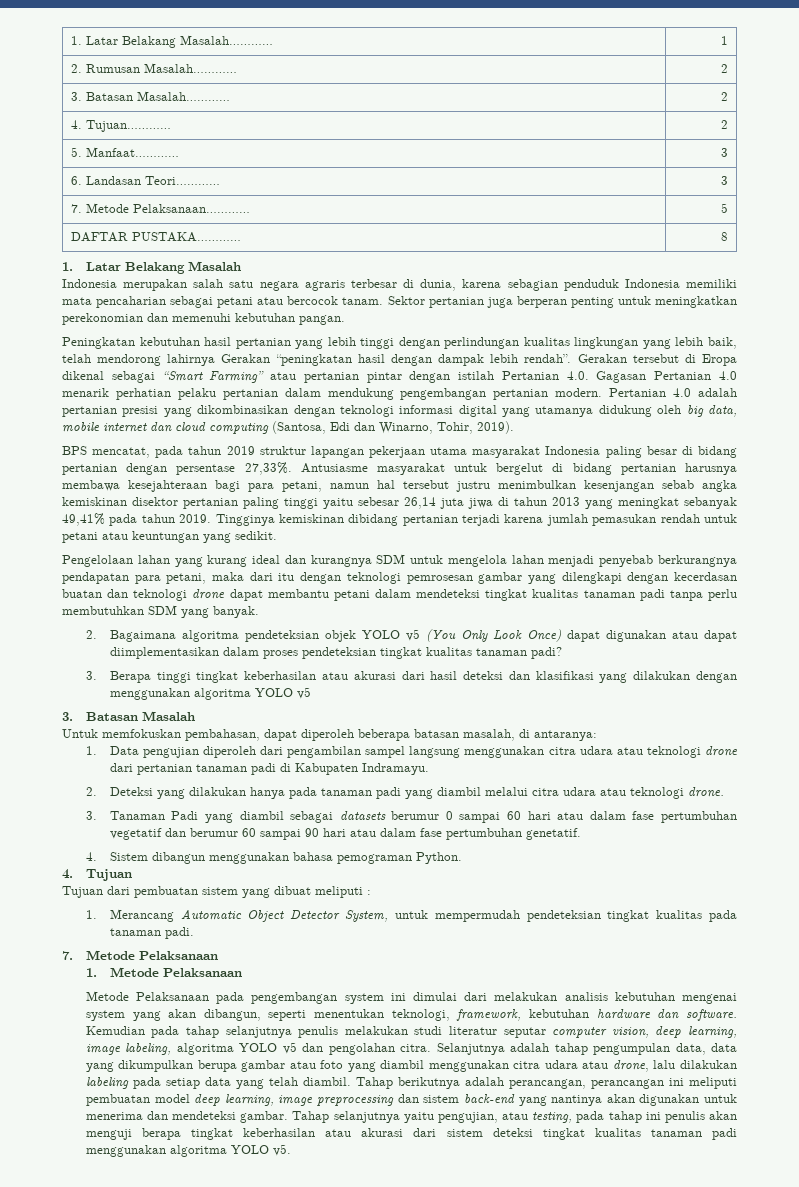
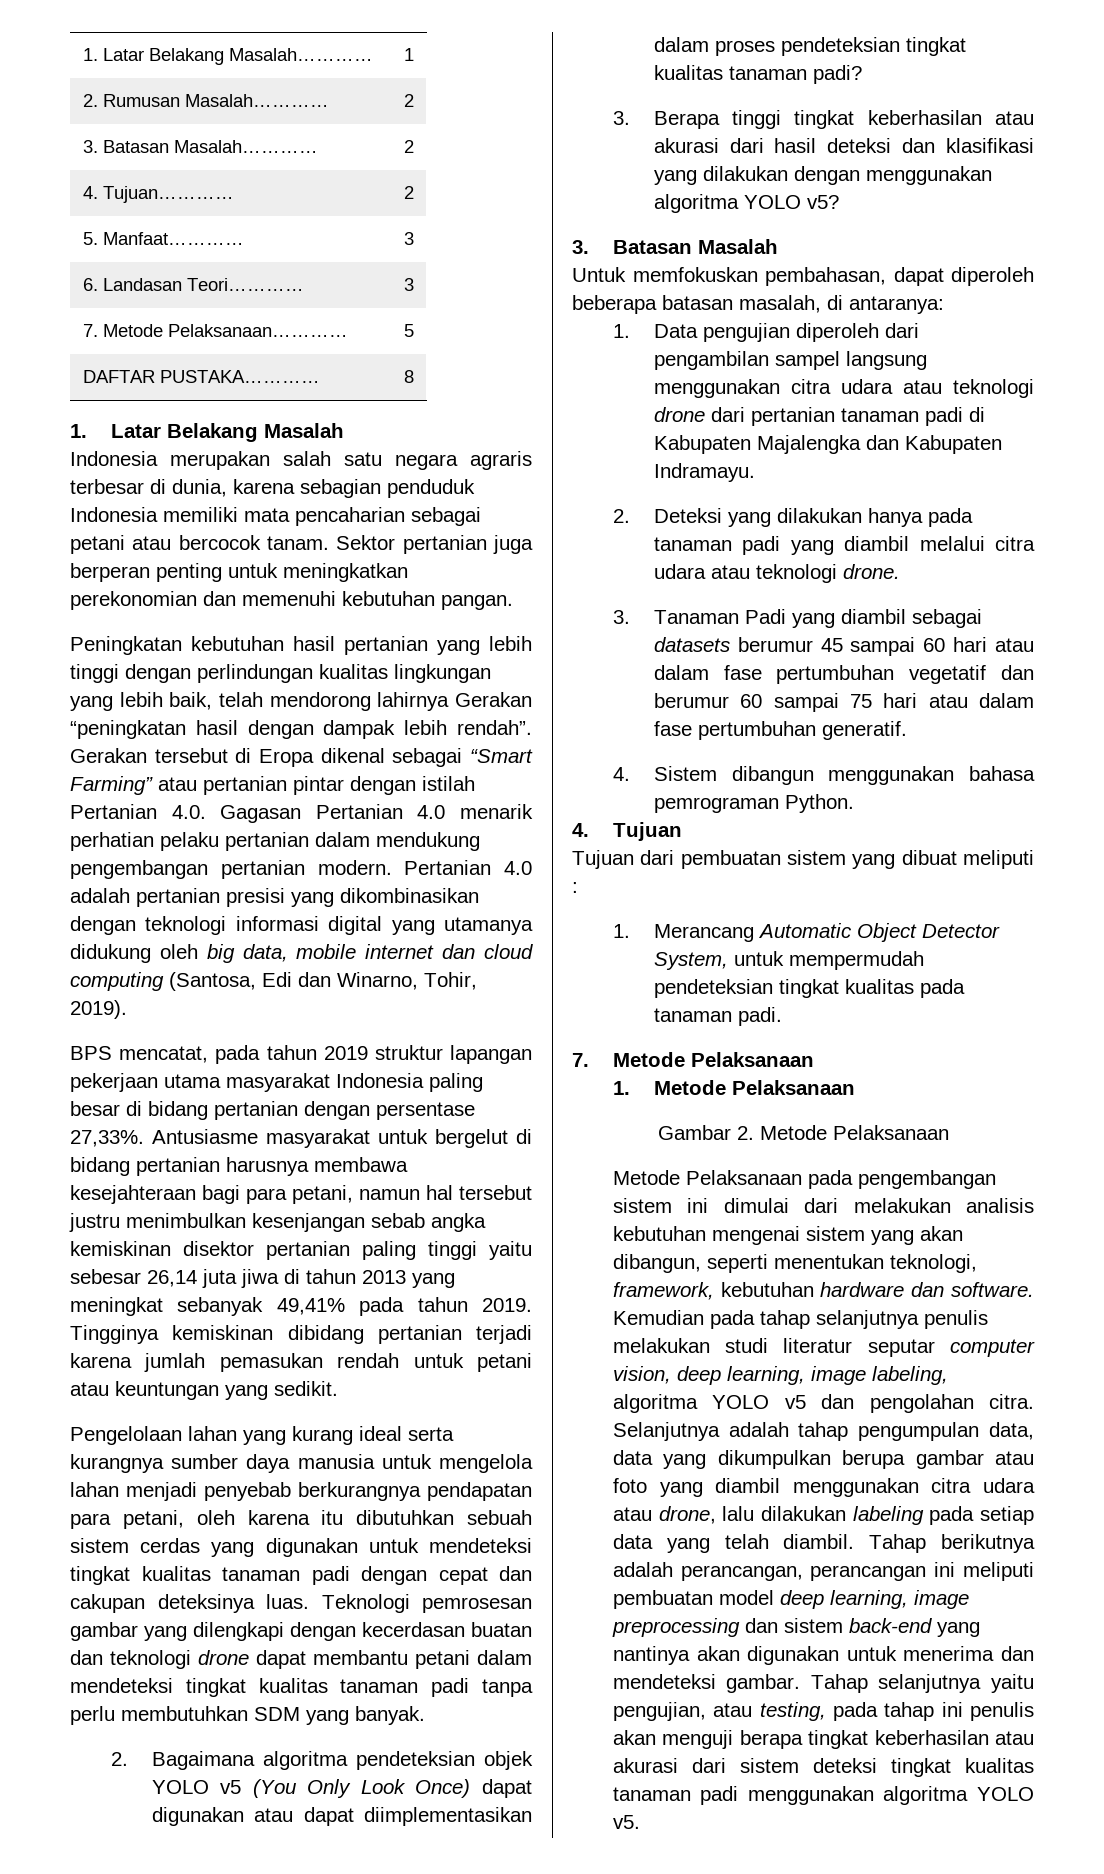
[284,554,406,567] dan kurangnya SDM -> [408,1427,454,1441] [70,1454,375,1473] serta kurangnya sumber daya manusia
[212,572,401,584] maka dari itu dengan teknologi -> [196,1510,532,1525] [70,1538,532,1557] [70,1566,532,1585] [70,1594,410,1613] oleh karena itu dibutuhkan sebuah sistem cerdas yang digunakan untuk mendeteksi tingkat kualitas tanaman padi dengan cepat dan cakupan deteksinya luas. Teknologi
[296,687,311,699] v5 -> [806,195,839,209] v5?
(358, 769) none -> [756,435,1002,454] Majalengka dan Kabupaten
[445,811,453,820] 0 -> [820,638,843,652] 45
[304,828,581,840] 90 hari atau dalam fase pertumbuhan genetatif. -> [849,693,1034,708] [653,721,907,740] 75 hari atau dalam fase pertumbuhan generatif.
[336,854,412,864] pemograman -> [653,797,779,813] pemrograman
(242, 972) none -> [657,1125,949,1140] // Gambar 2. Metode Pelaksanaan
[344,993,384,1004] system -> [612,1198,672,1213] sistem
[85,1010,125,1021] system -> [805,1226,865,1241] sistem

